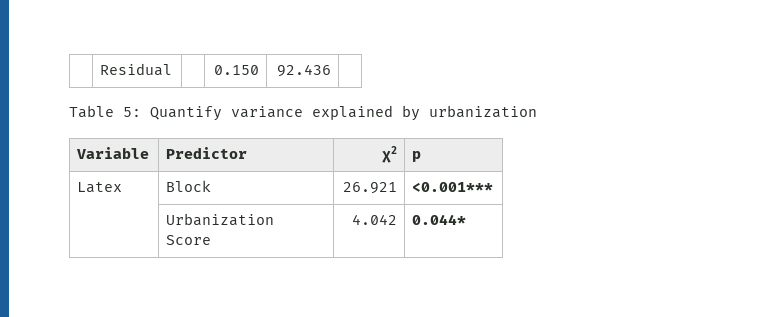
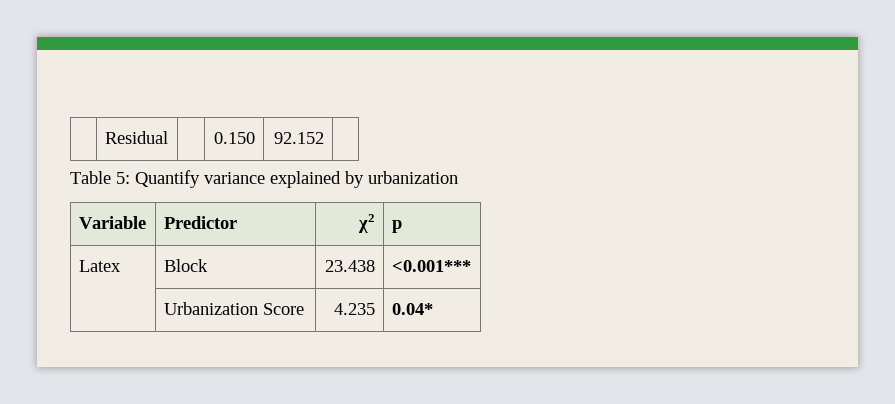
[276,64,331,77] 92.436 -> [274,132,325,144] 92.152
[342,182,397,194] 26.921 -> [325,260,376,272] 23.438
[351,214,397,225] [412,214,467,225] 4.042 | 0.044* -> [334,303,376,315] [391,303,433,315] 4.235 | 0.04*

